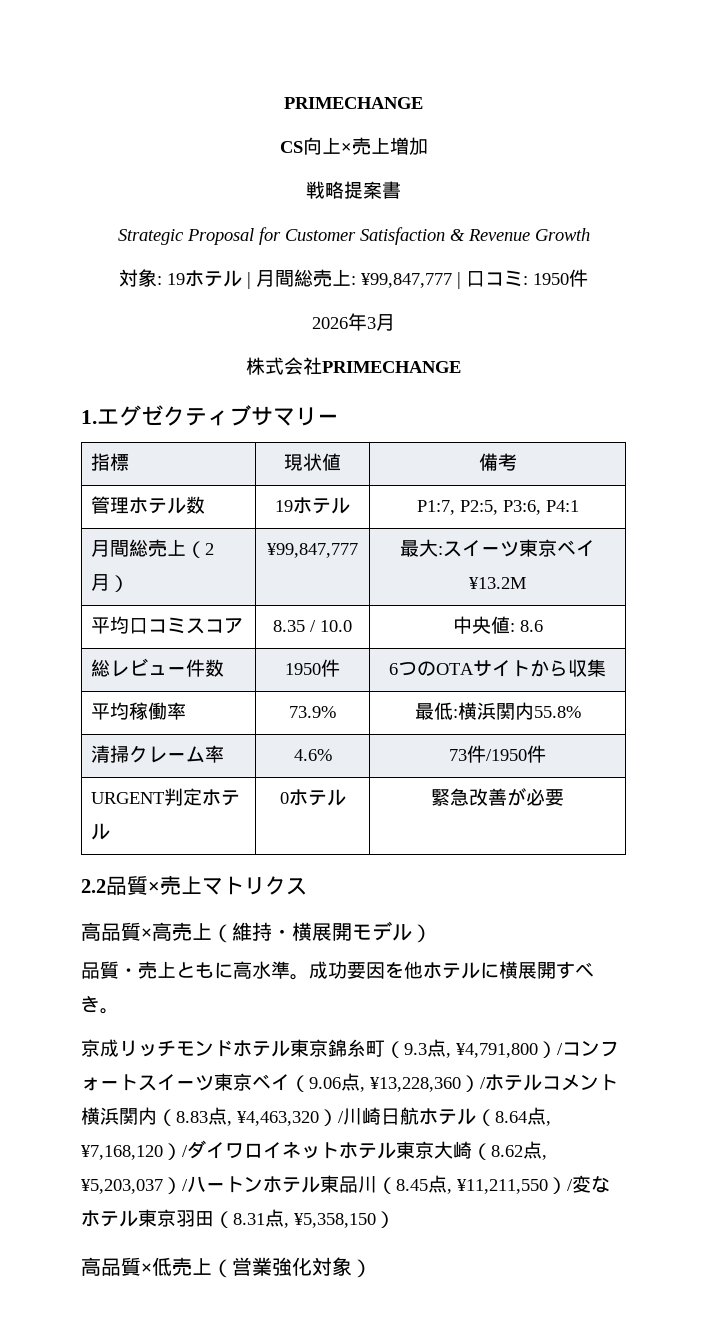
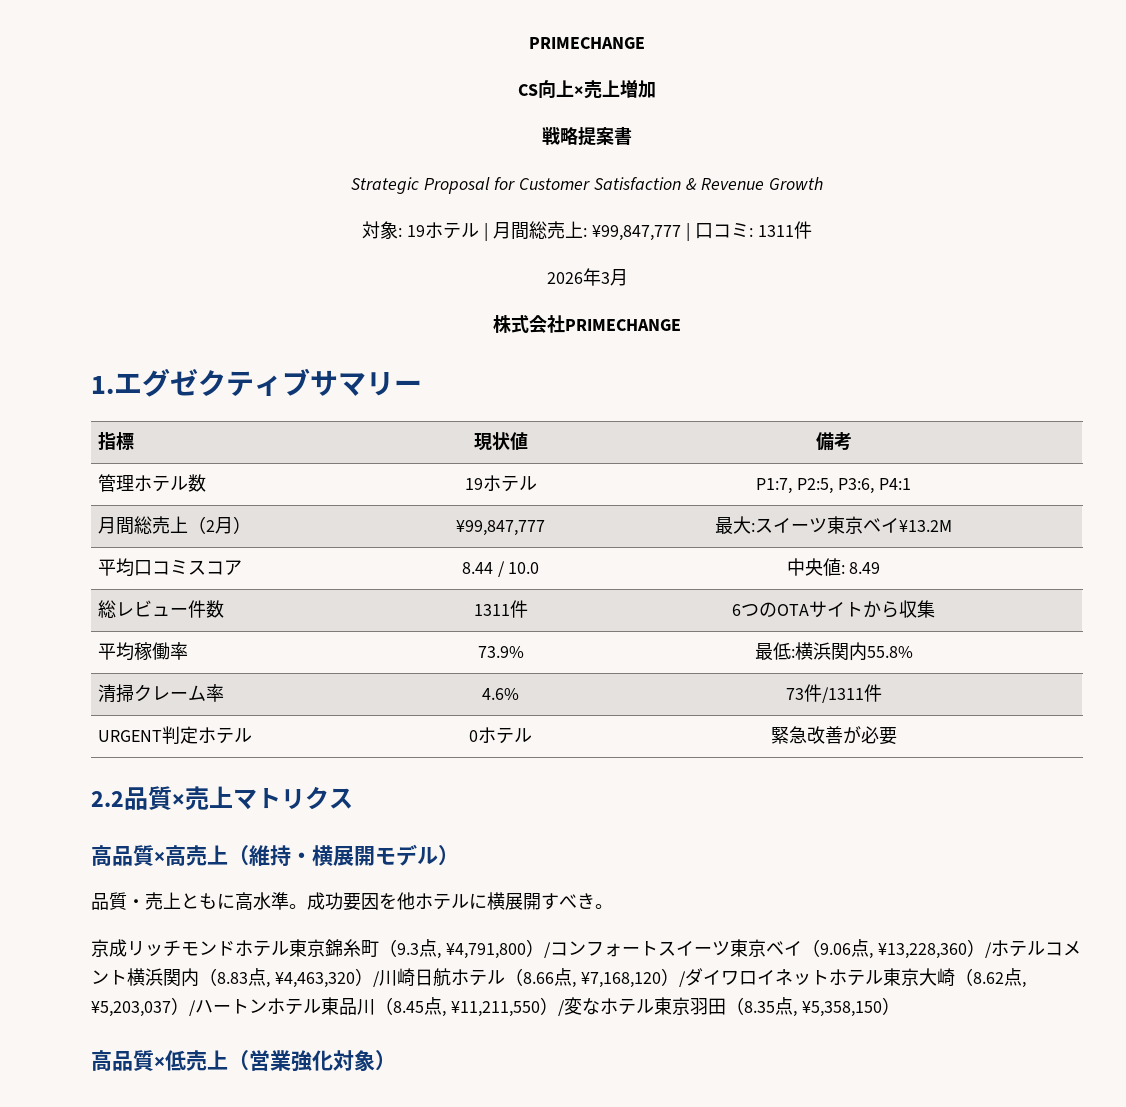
[533,273,569,285] 1950 -> [757,225,794,237] 1311
[273,620,305,632] 8.35 -> [461,562,493,574] 8.44
[519,620,543,632] 8.6 -> [849,562,881,574] 8.49
[285,663,321,675] 1950 -> [473,604,510,616] 1311
[486,749,527,761] /1950 -> [821,687,864,703] /1311
[495,1111,527,1123] 8.64 -> [522,972,554,984] 8.66
[233,1213,265,1225] 8.31 -> [743,1001,775,1013] 8.35

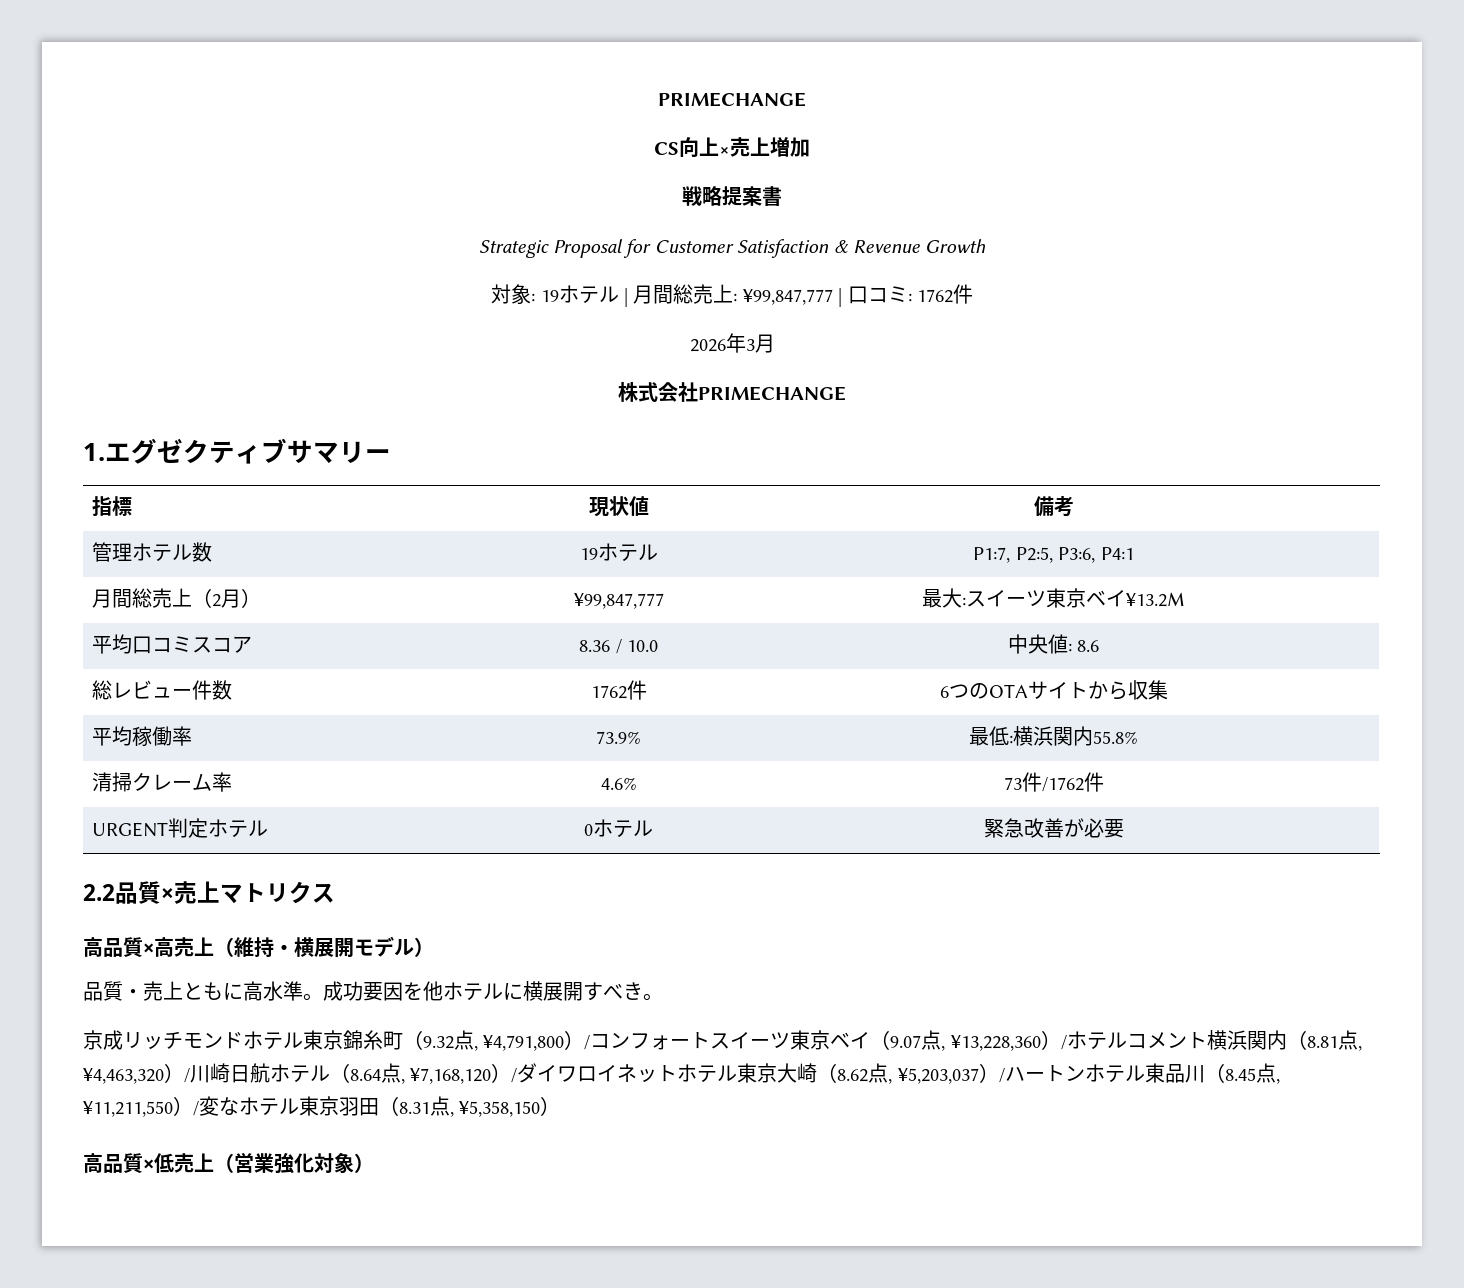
[757,225,794,237] 1311 -> [916,289,953,303] 1762
[461,562,493,574] 8.44 -> [579,640,611,652] 8.36
[849,562,881,574] 8.49 -> [1077,640,1100,652] 8.6
[473,604,510,616] 1311 -> [590,685,627,699] 1762
[821,687,864,703] /1311 -> [1041,777,1084,792] /1762
[397,943,419,955] 9.3 -> [423,1036,454,1049] 9.32
[819,943,851,955] 9.06 -> [890,1035,922,1048] 9.07
[217,972,248,984] 8.83 -> [1306,1036,1338,1048] 8.81
[522,972,554,984] 8.66 -> [350,1069,381,1081] 8.64
[743,1001,775,1013] 8.35 -> [399,1102,430,1114] 8.31

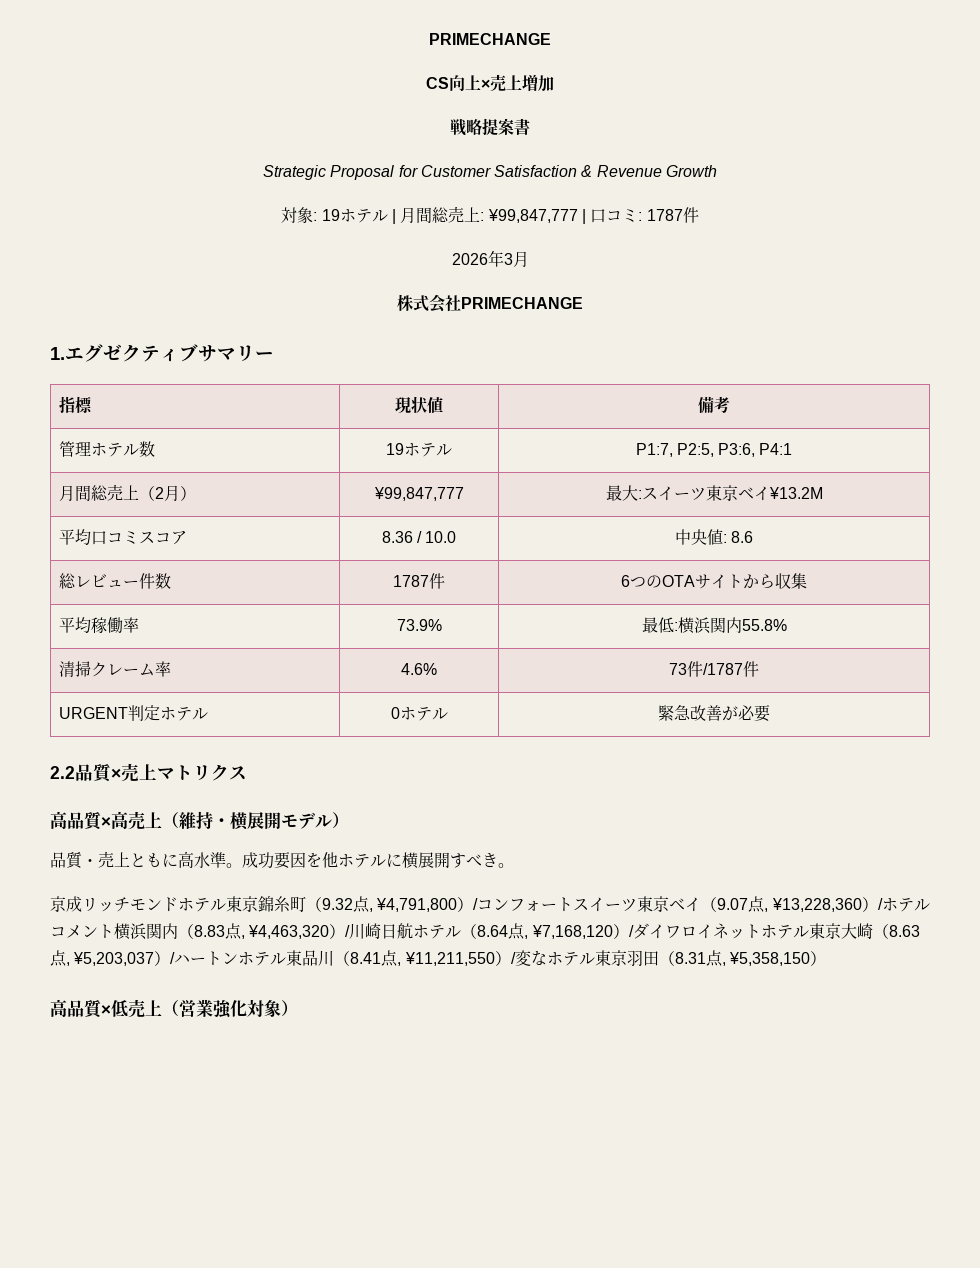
[916,289,953,303] 1762 -> [646,209,683,221] 1787
[590,685,627,699] 1762 -> [393,575,429,587] 1787
[1041,777,1084,792] /1762 -> [703,663,743,675] /1787
[1306,1036,1338,1048] 8.81 -> [194,925,225,937] 8.83
[837,1069,869,1082] 8.62 -> [888,925,920,937] 8.63
[1224,1068,1256,1081] 8.45 -> [350,952,382,964] 8.41

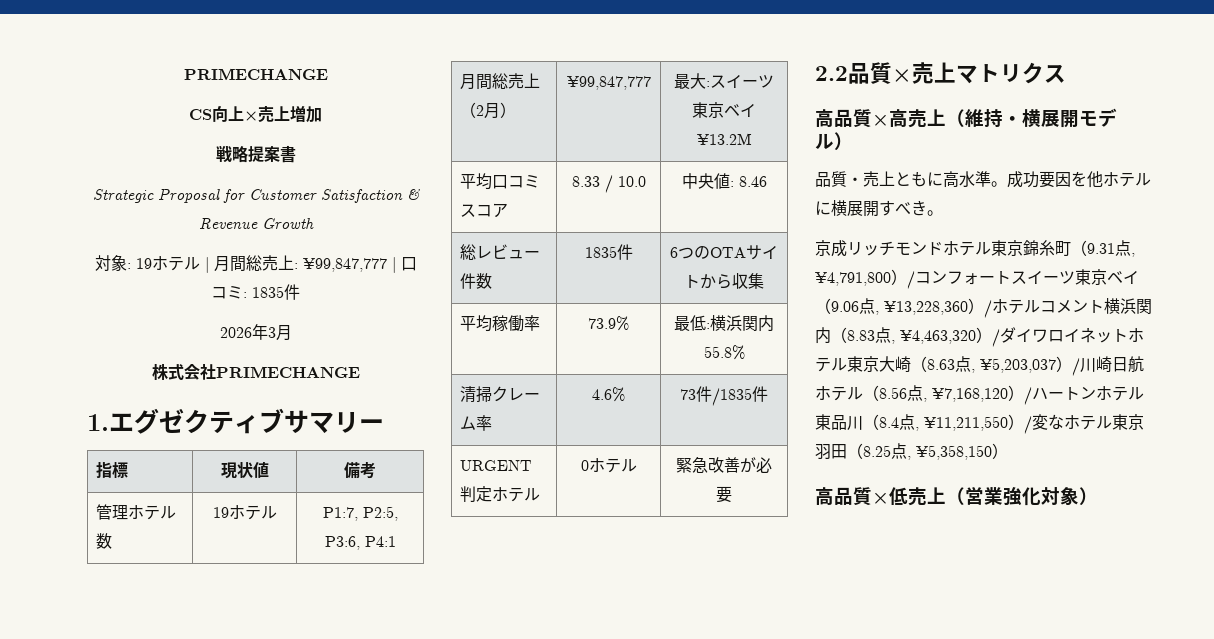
[646,209,683,221] 1787 -> [252,286,284,298] 1835
[381,531,413,543] 8.36 -> [571,176,600,187] 8.33
[731,531,754,543] 8.6 -> [738,176,767,187] 8.46
[393,575,429,587] 1787 -> [584,246,617,258] 1835
[703,663,743,675] /1787 -> [712,388,752,406] /1835
[322,898,353,910] 9.32 -> [1087,243,1115,254] 9.31
[717,898,749,910] 9.07 -> [831,301,859,312] 9.06
[349,923,634,940] 川崎日航ホテル（8.64点, ¥7,168,120）/ -> (1000, 338) none
(176, 958) none -> [1080,356,1144,372] [815,385,1032,405] 川崎日航ホテル（8.56点, ¥7,168,120）/
[350,952,382,964] 8.41 -> [879,417,899,428] 8.4
[674,952,706,964] 8.31 -> [863,445,891,457] 8.25

